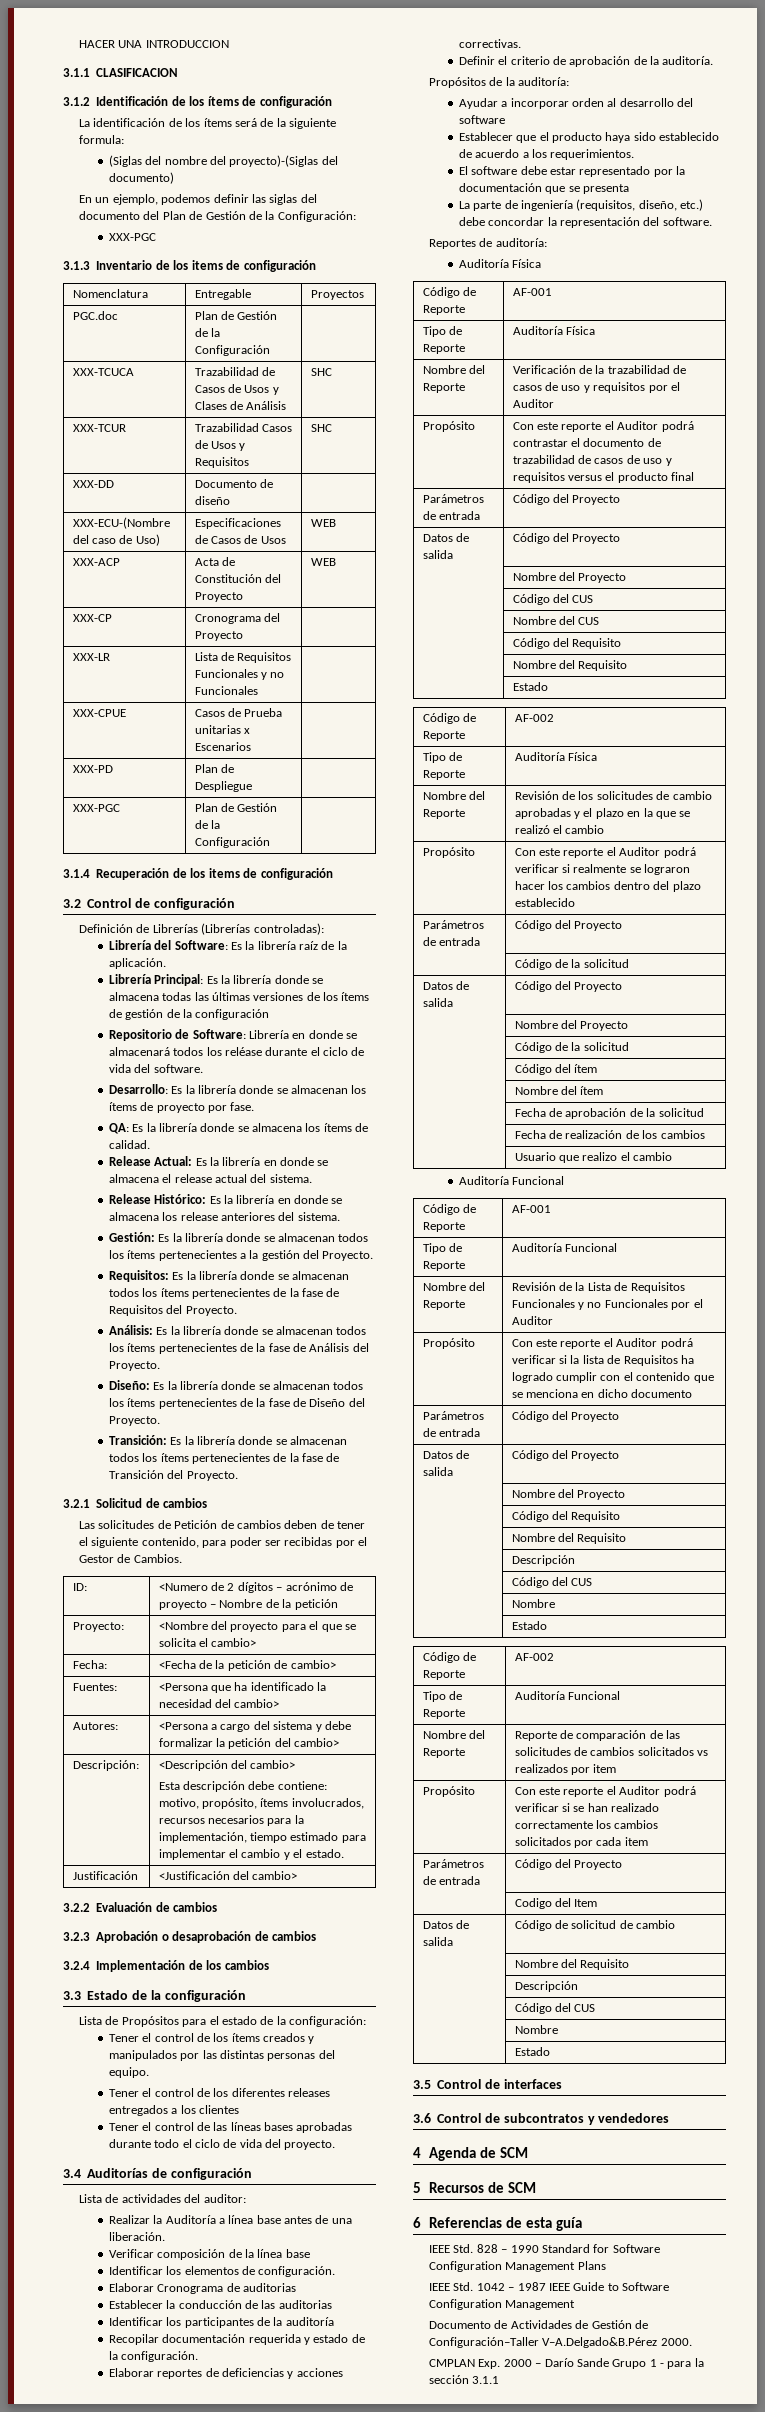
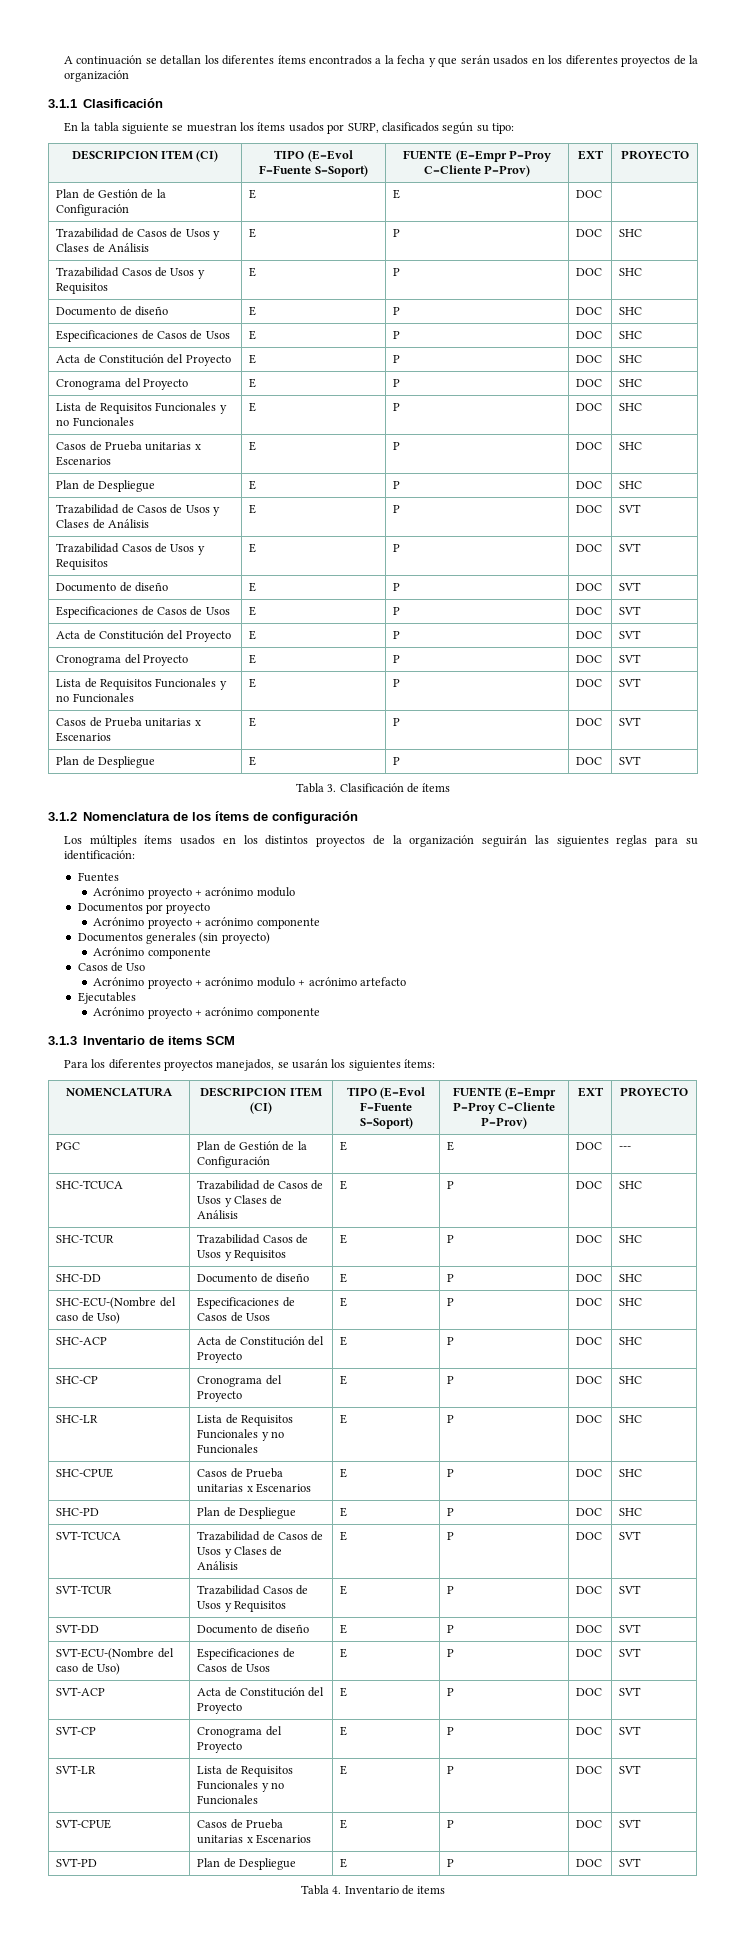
[79,40,229,48] [63,68,179,77] HACER UNA INTRODUCCION // 3.1.1 CLASIFICACION -> [63,55,698,67] [63,70,129,82] [48,98,164,108] [63,121,515,134] [71,150,219,162] [274,150,353,162] [259,165,368,177] [403,150,551,162] [423,165,531,177] [577,150,604,160] [620,150,689,160] [56,189,166,199] [56,204,130,216] [249,189,257,199] [393,189,401,199] [576,190,603,198] [56,228,221,240] [56,243,149,253] [249,228,257,238] [393,229,401,237] [576,229,603,237] [619,229,643,237] [56,267,205,279] [56,283,109,294] [249,267,257,277] [393,268,401,276] [576,268,603,276] [619,268,643,276] [56,306,168,316] [249,306,257,316] [393,307,401,315] [576,307,603,315] [619,307,643,315] [56,330,230,342] [249,330,257,340] [393,331,401,339] [576,331,603,339] [619,331,643,339] [56,354,231,366] [249,354,257,364] [393,355,401,363] [576,355,603,363] [619,355,643,363] [56,378,188,390] [249,378,257,388] [393,379,401,387] [576,379,603,387] [619,379,643,387] [56,402,227,414] [56,417,134,427] [249,402,257,412] [393,403,401,411] [576,403,603,411] [619,403,643,411] [56,441,201,451] [56,456,112,466] [249,441,257,451] [393,442,401,450] [576,442,603,450] [619,442,643,450] [56,480,155,492] [249,480,257,490] [393,481,401,489] [576,481,603,489] [619,481,643,489] [56,504,221,516] [56,519,149,529] [249,504,257,514] [393,505,401,513] [576,505,603,513] [619,504,642,513] [56,543,205,555] [56,559,109,570] [249,543,257,553] [393,544,401,552] [576,544,603,552] [619,543,642,552] [56,582,168,592] [249,582,257,592] [393,583,401,591] [576,583,603,591] [619,582,642,591] [56,606,230,618] [249,606,257,616] [393,607,401,615] [576,607,603,615] [619,606,642,615] [56,630,231,642] [249,630,257,640] [393,631,401,639] [576,631,603,639] [619,630,642,639] [56,654,188,666] [249,654,257,664] [393,655,401,663] [576,655,603,663] [619,654,642,663] [56,678,227,690] [56,693,134,703] [249,678,257,688] [393,679,401,687] [576,679,603,687] [619,678,642,687] [56,717,201,727] [56,732,112,742] [249,717,257,727] [393,718,401,726] [576,718,603,726] [619,717,642,726] [56,756,155,768] [249,756,257,766] [393,757,401,765] [576,757,603,765] [619,756,642,765] [295,783,451,793] A continuación se detallan los diferentes ítems encontrados a la fecha y que serán usados en los diferentes proyectos de la organización // 3.1.1 Clasificación // En la tabla siguiente se muestran los ítems usados por SURP, clasificados según su tipo: // DESCRIPCION ITEM (CI) | TIPO (E=Evol F=Fuente S=Soport) | FUENTE (E=Empr P=Proy C=Cliente P=Prov) | EXT | PROYECTO // Plan de Gestión de la Configuración | E | E | DOC | // Trazabilidad de Casos de Usos y Clases de Análisis | E | P | DOC | SHC // Trazabilidad Casos de Usos y Requisitos | E | P | DOC | SHC // Documento de diseño | E | P | DOC | SHC // Especificaciones de Casos de Usos | E | P | DOC | SHC // Acta de Constitución del Proyecto | E | P | DOC | SHC // Cronograma del Proyecto | E | P | DOC | SHC // Lista de Requisitos Funcionales y no Funcionales | E | P | DOC | SHC // Casos de Prueba unitarias x Escenarios | E | P | DOC | SHC // Plan de Despliegue | E | P | DOC | SHC // Trazabilidad de Casos de Usos y Clases de Análisis | E | P | DOC | SVT // Trazabilidad Casos de Usos y Requisitos | E | P | DOC | SVT // Documento de diseño | E | P | DOC | SVT // Especificaciones de Casos de Usos | E | P | DOC | SVT // Acta de Constitución del Proyecto | E | P | DOC | SVT // Cronograma del Proyecto | E | P | DOC | SVT // Lista de Requisitos Funcionales y no Funcionales | E | P | DOC | SVT // Casos de Prueba unitarias x Escenarios | E | P | DOC | SVT // Plan de Despliegue | E | P | DOC | SVT // Tabla 3. Clasificación de ítems
[96,96,169,106] Identificación -> [83,812,171,821] Nomenclatura
[79,118,337,129] [79,135,125,144] [108,155,338,167] [108,172,174,184] [79,194,317,205] [79,211,356,222] [108,233,156,241] [63,260,316,272] [72,289,148,298] [194,289,251,300] [310,290,364,300] [72,311,118,320] [194,311,278,320] [194,328,221,337] [194,345,270,356] [72,368,134,376] [194,367,276,376] [194,384,279,395] [194,401,287,410] [310,368,332,376] [72,424,126,432] [194,423,293,432] [194,440,246,451] [194,457,249,468] [310,424,332,432] [72,480,114,488] [194,479,274,488] [194,496,230,505] [72,517,170,529] [72,534,160,546] [194,518,281,529] [194,535,286,544] [310,519,336,527] [72,558,120,566] [194,557,236,566] [194,574,282,583] [194,592,243,602] [310,558,336,566] [72,614,112,622] [194,613,281,624] [194,631,243,641] [72,653,110,661] [194,652,292,663] [194,669,285,680] [194,686,258,695] [72,709,126,717] [194,708,283,717] [194,725,251,734] [194,742,251,751] [72,765,113,773] [194,764,235,773] [194,781,252,792] [72,804,120,812] [194,803,278,812] [194,820,221,829] [194,837,270,848] [63,868,333,880] [63,898,235,910] [79,923,324,935] [108,940,347,950] [108,958,166,969] [108,974,324,986] [108,992,370,1001] [108,1009,270,1020] [108,1029,358,1041] [108,1047,365,1056] [108,1064,203,1073] [108,1084,367,1094] [108,1102,255,1113] [108,1123,369,1134] [108,1140,150,1149] [108,1156,329,1166] [108,1174,312,1183] [108,1194,343,1204] [108,1212,340,1221] [108,1232,369,1242] [108,1250,374,1261] [108,1270,350,1282] [108,1288,340,1299] [108,1305,237,1316] [108,1325,367,1335] [108,1343,369,1354] [108,1361,160,1371] [108,1380,364,1390] [108,1398,365,1409] [108,1416,160,1426] [108,1435,348,1445] [108,1453,340,1464] [108,1470,238,1481] [63,1498,208,1508] [79,1520,366,1529] [79,1537,368,1548] [79,1554,182,1563] [72,1583,87,1591] [158,1582,353,1593] [158,1599,338,1610] [72,1622,124,1632] [158,1621,356,1632] [158,1638,257,1647] [72,1660,107,1669] [158,1660,336,1671] [72,1683,117,1691] [158,1682,327,1693] [158,1699,280,1708] [72,1722,118,1730] [158,1721,351,1732] [158,1738,340,1749] [72,1760,139,1771] [158,1760,296,1771] [158,1781,327,1792] [158,1798,364,1809] [158,1815,304,1826] [158,1832,366,1843] [158,1849,344,1860] [72,1871,138,1880] [158,1871,298,1880] [63,1902,218,1912] [63,1931,317,1943] [63,1960,269,1972] [63,1990,246,2002] [79,2016,367,2027] [108,2033,315,2044] [108,2050,335,2061] [108,2067,149,2078] [108,2088,331,2097] [108,2105,239,2116] [108,2122,353,2133] [108,2139,336,2150] [63,2168,252,2180] [79,2194,246,2203] [108,2215,352,2224] [108,2232,165,2241] [108,2249,310,2260] [108,2266,336,2277] [108,2283,296,2294] [108,2300,332,2309] [108,2317,334,2328] [108,2334,365,2345] [108,2351,199,2362] [108,2368,343,2379] [458,39,521,48] [458,56,714,67] [429,77,570,88] [458,98,694,109] [458,115,505,124] [458,132,720,143] [458,149,635,160] [458,166,686,177] [458,183,629,194] [458,199,704,211] [458,217,712,228] [429,238,547,249] [458,259,542,268] [422,287,477,298] [422,305,465,315] [512,288,552,296] [422,326,463,337] [422,344,465,354] [512,326,596,335] [422,365,486,374] [422,383,465,393] [512,365,687,374] [512,382,680,393] [512,399,554,408] [422,421,475,432] [512,421,694,432] [512,438,661,447] [512,455,672,466] [512,472,695,483] [422,494,484,503] [422,511,481,520] [512,494,621,505] [422,533,470,542] [422,550,453,559] [512,533,621,544] [512,572,627,583] [512,594,594,605] [512,616,600,625] [512,638,622,649] [512,660,628,671] [512,682,548,691] [422,713,477,724] [422,731,465,741] [514,714,554,722] [422,752,463,763] [422,770,465,780] [514,752,598,761] [422,791,486,800] [422,809,465,819] [514,791,712,800] [514,808,691,819] [514,825,605,834] [422,847,475,858] [514,847,696,858] [514,864,691,875] [514,881,701,892] [514,898,575,907] [422,920,484,929] [422,937,481,946] [514,920,623,931] [514,959,629,970] [422,981,470,990] [422,998,453,1007] [514,981,623,992] [514,1020,629,1031] [514,1042,629,1053] [514,1064,598,1075] [514,1086,604,1095] [514,1108,704,1119] [514,1130,705,1139] [514,1152,673,1163] [458,1176,565,1185] [422,1204,477,1215] [422,1222,465,1232] [511,1205,551,1213] [422,1243,463,1254] [422,1261,465,1271] [511,1243,618,1252] [422,1282,486,1291] [422,1300,465,1310] [511,1282,685,1293] [511,1299,703,1310] [511,1316,553,1325] [422,1338,475,1349] [511,1338,693,1349] [511,1355,694,1366] [511,1372,714,1383] [511,1389,693,1398] [422,1411,484,1420] [422,1428,481,1437] [511,1411,620,1422] [422,1450,470,1459] [422,1467,453,1476] [511,1450,620,1461] [511,1489,626,1500] [511,1511,621,1522] [511,1533,627,1544] [511,1555,575,1566] [511,1577,593,1588] [511,1599,555,1608] [511,1621,547,1630] [422,1652,477,1663] [422,1670,465,1680] [514,1653,554,1661] [422,1691,463,1702] [422,1709,465,1719] [514,1691,621,1700] [422,1730,486,1739] [422,1748,465,1758] [514,1730,681,1741] [514,1747,709,1756] [514,1764,617,1775] [422,1786,475,1797] [514,1786,696,1797] [514,1803,660,1812] [514,1820,659,1829] [514,1837,648,1848] [422,1859,484,1868] [422,1876,481,1885] [514,1859,623,1870] [514,1898,598,1909] [422,1920,470,1929] [422,1937,453,1946] [514,1920,676,1931] [514,1959,630,1970] [514,1981,578,1992] [514,2003,596,2014] [514,2025,558,2034] [514,2047,550,2056] [413,2079,562,2089] [413,2113,670,2125] [413,2147,528,2161] [413,2182,536,2193] [413,2217,582,2231] [429,2244,660,2253] [429,2261,606,2272] [429,2282,670,2291] [429,2299,576,2310] [429,2320,648,2329] [429,2337,692,2348] [429,2358,704,2369] [429,2375,500,2384] La identificación de los ítems será de la siguiente formula: // (Siglas del nombre del proyecto)-(Siglas del documento) // En un ejemplo, podemos definir las siglas del documento del Plan de Gestión de la Configuración: // XXX-PGC // 3.1.3 Inventario de los items de configuración // Nomenclatura | Entregable | Proyectos // PGC.doc | Plan de Gestión de la Configuración | // XXX-TCUCA | Trazabilidad de Casos de Usos y Clases de Análisis | SHC // XXX-TCUR | Trazabilidad Casos de Usos y Requisitos | SHC // XXX-DD | Documento de diseño | // XXX-ECU-(Nombre del caso de Uso) | Especificaciones de Casos de Usos | WEB // XXX-ACP | Acta de Constitución del Proyecto | WEB // XXX-CP | Cronograma del Proyecto | // XXX-LR | Lista de Requisitos Funcionales y no Funcionales | // XXX-CPUE | Casos de Prueba unitarias x Escenarios | // XXX-PD | Plan de Despliegue | // XXX-PGC | Plan de Gestión de la Configuración | // 3.1.4 Recuperación de los items de configuración // 3.2 Control de configuración // Definición de Librerías (Librerías controladas): // Librería del Software: Es la librería raíz de la aplicación. // Librería Principal: Es la librería donde se almacena todas las últimas versiones de los ítems de gestión de la configuración // Repositorio de Software: Librería en donde se almacenará todos los reléase durante el ciclo de vida del software. // Desarrollo: Es la librería donde se almacenan los ítems de proyecto por fase. // QA: Es la librería donde se almacena los ítems de calidad. // Release Actual: Es la librería en donde se almacena el release actual del sistema. // Release Histórico: Es la librería en donde se almacena los release anteriores del sistema. // Gestión: Es la librería donde se almacenan todos los ítems pertenecientes a la gestión del Proyecto. // Requisitos: Es la librería donde se almacenan todos los ítems pertenecientes de la fase de Requisitos del Proyecto. // Análisis: Es la librería donde se almacenan todos los ítems pertenecientes de la fase de Análisis del Proyecto. // Diseño: Es la librería donde se almacenan todos los ítems pertenecientes de la fase de Diseño del Proyecto. // Transición: Es la librería donde se almacenan todos los ítems pertenecientes de la fase de Transición del Proyecto. // 3.2.1 Solicitud de cambios // Las solicitudes de Petición de cambios deben de tener el siguiente contenido, para poder ser recibidas por el Gestor de Cambios. // ID: | <Numero de 2 dígitos – acrónimo de proyecto – Nombre de la petición // Proyecto: | <Nombre del proyecto para el que se solicita el cambio> // Fecha: | <Fecha de la petición de cambio> // Fuentes: | <Persona que ha identificado la necesidad del cambio> // Autores: | <Persona a cargo del sistema y debe formalizar la petición del cambio> // Descripción: | <Descripción del cambio> // Esta descripción debe contiene: motivo, propósito, ítems involucrados, recursos necesarios para la implementación, tiempo estimado para implementar el cambio y el estado. // Justificación | <Justificación del cambio> // 3.2.2 Evaluación de cambios // 3.2.3 Aprobación o desaprobación de cambios // 3.2.4 Implementación de los cambios // 3.3 Estado de la configuración // Lista de Propósitos para el estado de la configuración: // Tener el control de los ítems creados y manipulados por las distintas personas del equipo. // Tener el control de los diferentes releases entregados a los clientes // Tener el control de las líneas bases aprobadas durante todo el ciclo de vida del proyecto. // 3.4 Auditorías de configuración // Lista de actividades del auditor: // Realizar la Auditoría a línea base antes de una liberación. // Verificar composición de la línea base // Identificar los elementos de configuración. // Elaborar Cronograma de auditorias // Establecer la conducción de las auditorias // Identificar los participantes de la auditoría // Recopilar documentación requerida y estado de la configuración. // Elaborar reportes de deficiencias y acciones correctivas. // Definir el criterio de aprobación de la auditoría. // Propósitos de la auditoría: // Ayudar a incorporar orden al desarrollo del software // Establecer que el producto haya sido establecido de acuerdo a los requerimientos. // El software debe estar representado por la documentación que se presenta // La parte de ingeniería (requisitos, diseño, etc.) debe concordar la representación del software. // Reportes de auditoría: // Auditoría Física // Código de Reporte | AF-001 // Tipo de Reporte | Auditoría Física // Nombre del Reporte | Verificación de la trazabilidad de casos de uso y requisitos por el Auditor // Propósito | Con este reporte el Auditor podrá contrastar el documento de trazabilidad de casos de uso y requisitos versus el producto final // Parámetros de entrada | Código del Proyecto // Datos de salida | Código del Proyecto // | Nombre del Proyecto // | Código del CUS // | Nombre del CUS // | Código del Requisito // | Nombre del Requisito // | Estado // Código de Reporte | AF-002 // Tipo de Reporte | Auditoría Física // Nombre del Reporte | Revisión de los solicitudes de cambio aprobadas y el plazo en la que se realizó el cambio // Propósito | Con este reporte el Auditor podrá verificar si realmente se lograron hacer los cambios dentro del plazo establecido // Parámetros de entrada | Código del Proyecto // | Código de la solicitud // Datos de salida | Código del Proyecto // | Nombre del Proyecto // | Código de la solicitud // | Código del ítem // | Nombre del ítem // | Fecha de aprobación de la solicitud // | Fecha de realización de los cambios // | Usuario que realizo el cambio // Auditoría Funcional // Código de Reporte | AF-001 // Tipo de Reporte | Auditoría Funcional // Nombre del Reporte | Revisión de la Lista de Requisitos Funcionales y no Funcionales por el Auditor // Propósito | Con este reporte el Auditor podrá verificar si la lista de Requisitos ha logrado cumplir con el contenido que se menciona en dicho documento // Parámetros de entrada | Código del Proyecto // Datos de salida | Código del Proyecto // | Nombre del Proyecto // | Código del Requisito // | Nombre del Requisito // | Descripción // | Código del CUS // | Nombre // | Estado // Código de Reporte | AF-002 // Tipo de Reporte | Auditoría Funcional // Nombre del Reporte | Reporte de comparación de las solicitudes de cambios solicitados vs realizados por item // Propósito | Con este reporte el Auditor podrá verificar si se han realizado correctamente los cambios solicitados por cada item // Parámetros de entrada | Código del Proyecto // | Codigo del Item // Datos de salida | Código de solicitud de cambio // | Nombre del Requisito // | Descripción // | Código del CUS // | Nombre // | Estado // 3.5 Control de interfaces // 3.6 Control de subcontratos y vendedores // 4 Agenda de SCM // 5 Recursos de SCM // 6 Referencias de esta guía // IEEE Std. 828 – 1990 Standard for Software Configuration Management Plans // IEEE Std. 1042 – 1987 IEEE Guide to Software Configuration Management // Documento de Actividades de Gestión de Configuración–Taller V–A.Delgado&B.Pérez 2000. // CMPLAN Exp. 2000 – Darío Sande Grupo 1 - para la sección 3.1.1 -> [63,834,698,847] [63,850,135,860] [77,872,119,882] [93,887,295,899] [77,903,211,914] [93,917,320,929] [77,932,270,944] [93,947,211,959] [77,962,146,972] [93,977,406,989] [77,992,136,1004] [93,1007,320,1019] [48,1036,236,1045] [63,1059,436,1071] [66,1087,173,1097] [200,1087,322,1097] [250,1102,272,1114] [346,1087,426,1099] [360,1102,412,1111] [359,1117,413,1129] [452,1087,557,1099] [452,1102,556,1114] [481,1117,527,1129] [577,1087,604,1097] [620,1087,688,1097] [56,1142,81,1150] [197,1141,307,1151] [197,1156,271,1168] [340,1141,348,1151] [447,1141,455,1151] [576,1142,603,1150] [619,1146,632,1150] [56,1180,124,1189] [197,1180,324,1190] [197,1195,283,1207] [197,1210,239,1219] [340,1180,348,1190] [447,1181,455,1189] [576,1181,603,1189] [619,1181,643,1189] [56,1234,115,1243] [197,1234,308,1244] [197,1250,286,1261] [340,1234,348,1244] [447,1235,455,1243] [576,1235,603,1243] [619,1235,643,1243] [56,1274,102,1282] [197,1273,309,1283] [340,1273,348,1283] [447,1274,455,1282] [576,1274,603,1282] [619,1274,643,1282] [56,1297,176,1309] [56,1312,120,1324] [197,1297,295,1309] [197,1312,270,1322] [340,1297,348,1307] [447,1298,455,1306] [576,1298,603,1306] [619,1298,643,1306] [56,1337,108,1345] [197,1336,325,1346] [197,1352,243,1363] [340,1336,348,1346] [447,1337,455,1345] [576,1337,603,1345] [619,1337,643,1345] [56,1376,99,1384] [197,1375,282,1387] [197,1391,243,1402] [340,1375,348,1385] [447,1376,455,1384] [576,1376,603,1384] [619,1376,643,1384] [56,1415,99,1423] [197,1414,293,1426] [197,1429,284,1441] [197,1444,259,1454] [340,1414,348,1424] [447,1415,455,1423] [576,1415,603,1423] [619,1415,643,1423] [56,1468,114,1478] [197,1468,283,1478] [197,1483,311,1493] [340,1468,348,1478] [447,1469,455,1477] [576,1469,603,1477] [619,1469,643,1477] [56,1508,100,1516] [197,1507,296,1519] [340,1507,348,1517] [447,1508,455,1516] [576,1508,603,1516] [619,1508,643,1516] [56,1531,122,1540] [197,1531,324,1541] [197,1546,283,1558] [197,1561,239,1570] [340,1531,348,1541] [447,1532,455,1540] [576,1532,603,1540] [619,1531,642,1540] [56,1585,113,1594] [197,1585,308,1595] [197,1601,286,1612] [340,1585,348,1595] [447,1586,455,1594] [576,1586,603,1594] [619,1585,642,1594] [56,1624,100,1633] [197,1624,309,1634] [340,1624,348,1634] [447,1625,455,1633] [576,1625,603,1633] [619,1624,642,1633] [56,1648,174,1660] [56,1663,120,1675] [197,1648,295,1660] [197,1663,270,1673] [340,1648,348,1658] [447,1649,455,1657] [576,1649,603,1657] [619,1648,642,1657] [56,1687,106,1696] [197,1687,325,1697] [197,1703,243,1714] [340,1687,348,1697] [447,1688,455,1696] [576,1688,603,1696] [619,1687,642,1696] [56,1726,97,1735] [197,1726,282,1738] [197,1742,243,1753] [340,1726,348,1736] [447,1727,455,1735] [576,1727,603,1735] [619,1726,642,1735] [56,1765,97,1774] [197,1765,293,1777] [197,1780,284,1792] [197,1795,259,1805] [340,1765,348,1775] [447,1766,455,1774] [576,1766,603,1774] [619,1765,642,1774] [56,1819,112,1829] [197,1819,283,1829] [197,1834,311,1844] [340,1819,348,1829] [447,1820,455,1828] [576,1820,603,1828] [619,1819,642,1828] [56,1858,98,1867] [197,1858,296,1870] [340,1858,348,1868] [447,1859,455,1867] [576,1859,603,1867] [619,1858,642,1867] [300,1885,446,1895] Los múltiples ítems usados en los distintos proyectos de la organización seguirán las siguientes reglas para su identificación: // Fuentes // Acrónimo proyecto + acrónimo modulo // Documentos por proyecto // Acrónimo proyecto + acrónimo componente // Documentos generales (sin proyecto) // Acrónimo componente // Casos de Uso // Acrónimo proyecto + acrónimo modulo + acrónimo artefacto // Ejecutables // Acrónimo proyecto + acrónimo componente // 3.1.3 Inventario de items SCM // Para los diferentes proyectos manejados, se usarán los siguientes ítems: // NOMENCLATURA | DESCRIPCION ITEM (CI) | TIPO (E=Evol F=Fuente S=Soport) | FUENTE (E=Empr P=Proy C=Cliente P=Prov) | EXT | PROYECTO // PGC | Plan de Gestión de la Configuración | E | E | DOC | --- // SHC-TCUCA | Trazabilidad de Casos de Usos y Clases de Análisis | E | P | DOC | SHC // SHC-TCUR | Trazabilidad Casos de Usos y Requisitos | E | P | DOC | SHC // SHC-DD | Documento de diseño | E | P | DOC | SHC // SHC-ECU-(Nombre del caso de Uso) | Especificaciones de Casos de Usos | E | P | DOC | SHC // SHC-ACP | Acta de Constitución del Proyecto | E | P | DOC | SHC // SHC-CP | Cronograma del Proyecto | E | P | DOC | SHC // SHC-LR | Lista de Requisitos Funcionales y no Funcionales | E | P | DOC | SHC // SHC-CPUE | Casos de Prueba unitarias x Escenarios | E | P | DOC | SHC // SHC-PD | Plan de Despliegue | E | P | DOC | SHC // SVT-TCUCA | Trazabilidad de Casos de Usos y Clases de Análisis | E | P | DOC | SVT // SVT-TCUR | Trazabilidad Casos de Usos y Requisitos | E | P | DOC | SVT // SVT-DD | Documento de diseño | E | P | DOC | SVT // SVT-ECU-(Nombre del caso de Uso) | Especificaciones de Casos de Usos | E | P | DOC | SVT // SVT-ACP | Acta de Constitución del Proyecto | E | P | DOC | SVT // SVT-CP | Cronograma del Proyecto | E | P | DOC | SVT // SVT-LR | Lista de Requisitos Funcionales y no Funcionales | E | P | DOC | SVT // SVT-CPUE | Casos de Prueba unitarias x Escenarios | E | P | DOC | SVT // SVT-PD | Plan de Despliegue | E | P | DOC | SVT // Tabla 4. Inventario de items

